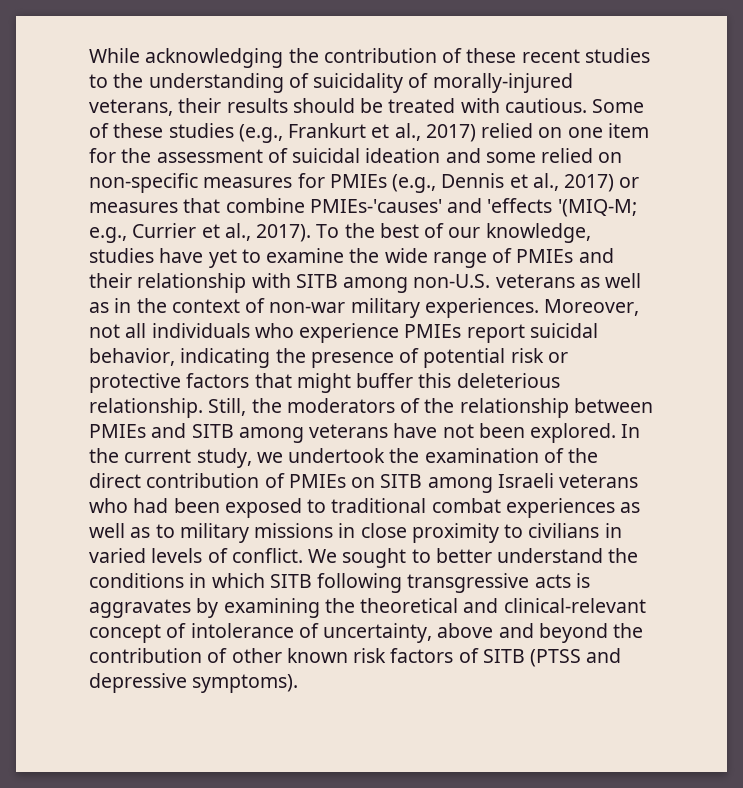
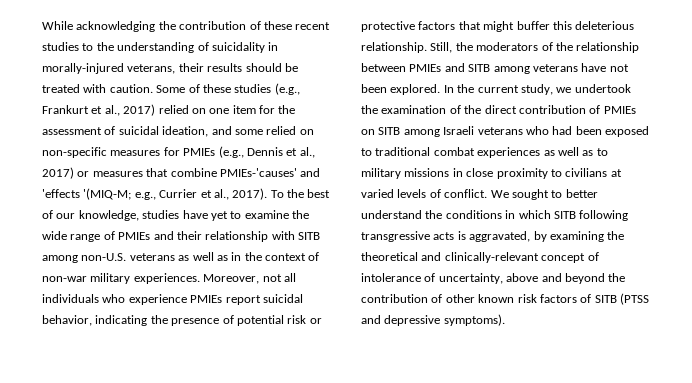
[408,73,429,88] of -> [268,42,279,51] in
[504,98,587,113] cautious. -> [109,84,153,93] caution.
[365,148,441,163] ideation -> [162,126,209,137] ideation,
[604,523,622,538] in -> [610,169,622,177] at
[89,599,191,618] aggravates -> [469,231,531,242] aggravated,
[503,598,646,613] clinical-relevant -> [444,252,539,263] clinically-relevant

